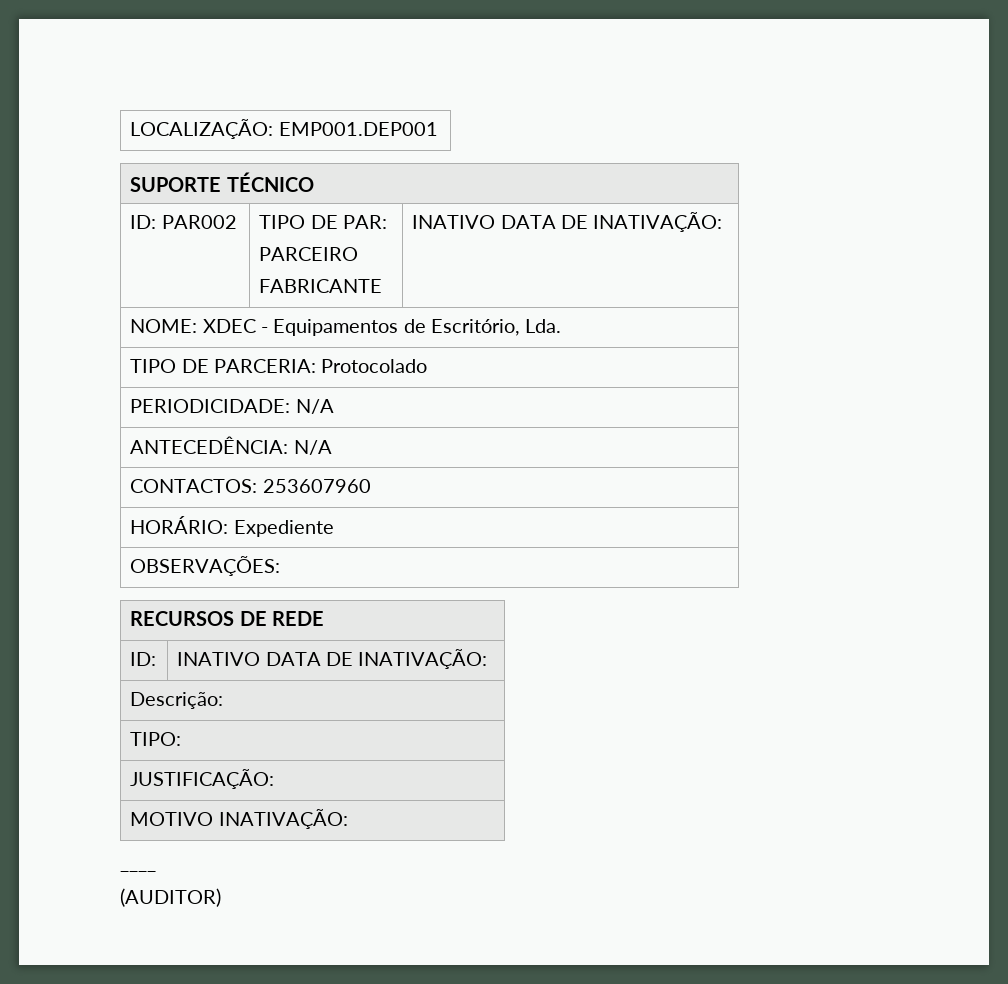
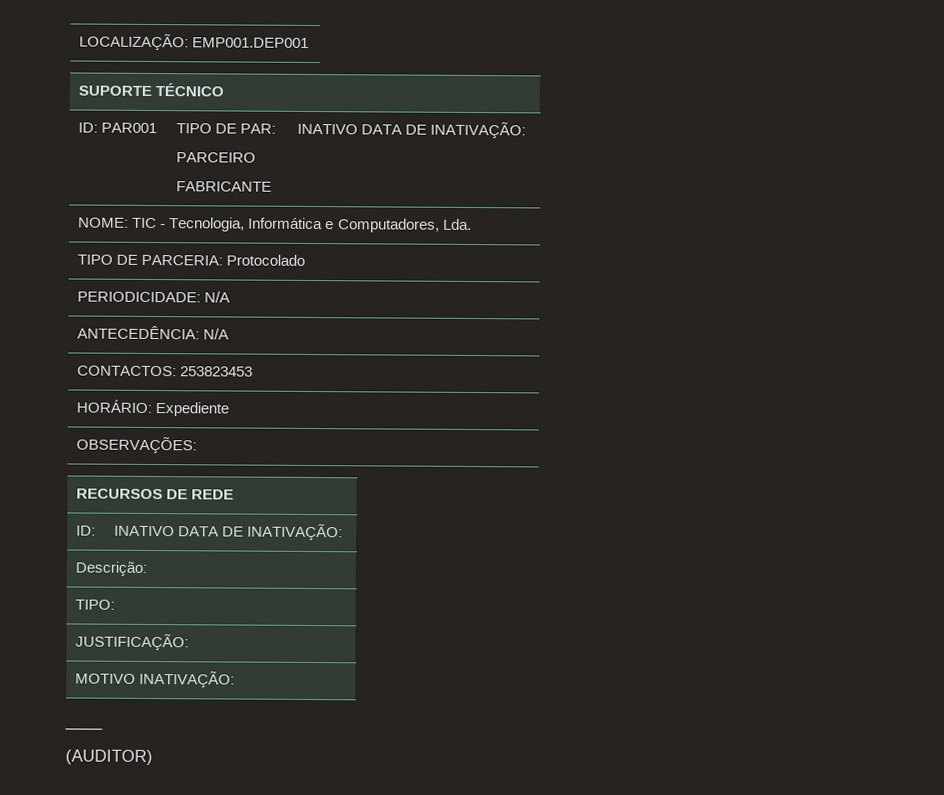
[161,215,237,229] PAR002 -> [101,122,158,134] PAR001
[202,319,520,336] XDEC - Equipamentos de Escritório, -> [132,217,440,233] TIC - Tecnologia, Informática e Computadores,
[262,479,371,493] 253607960 -> [180,366,254,377] 253823453

